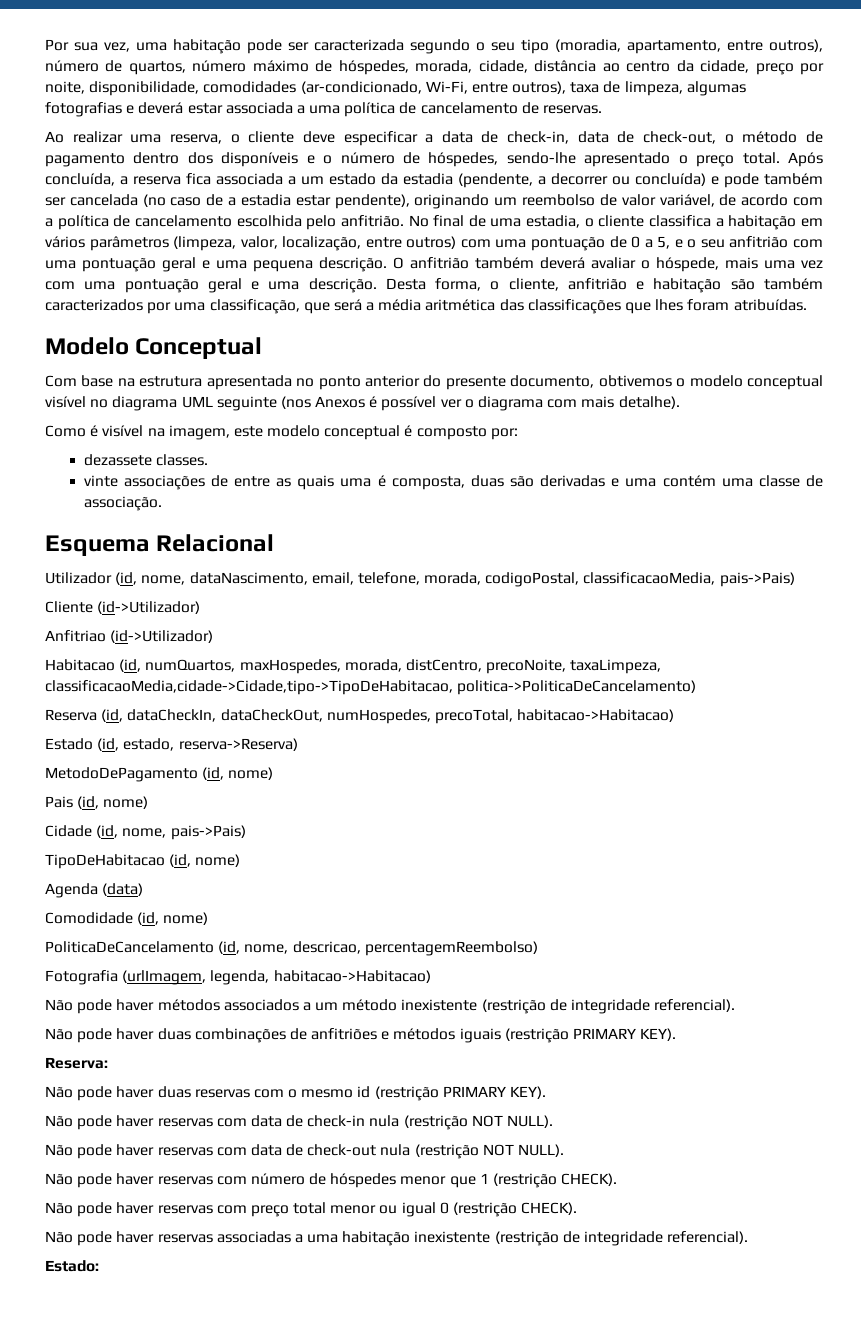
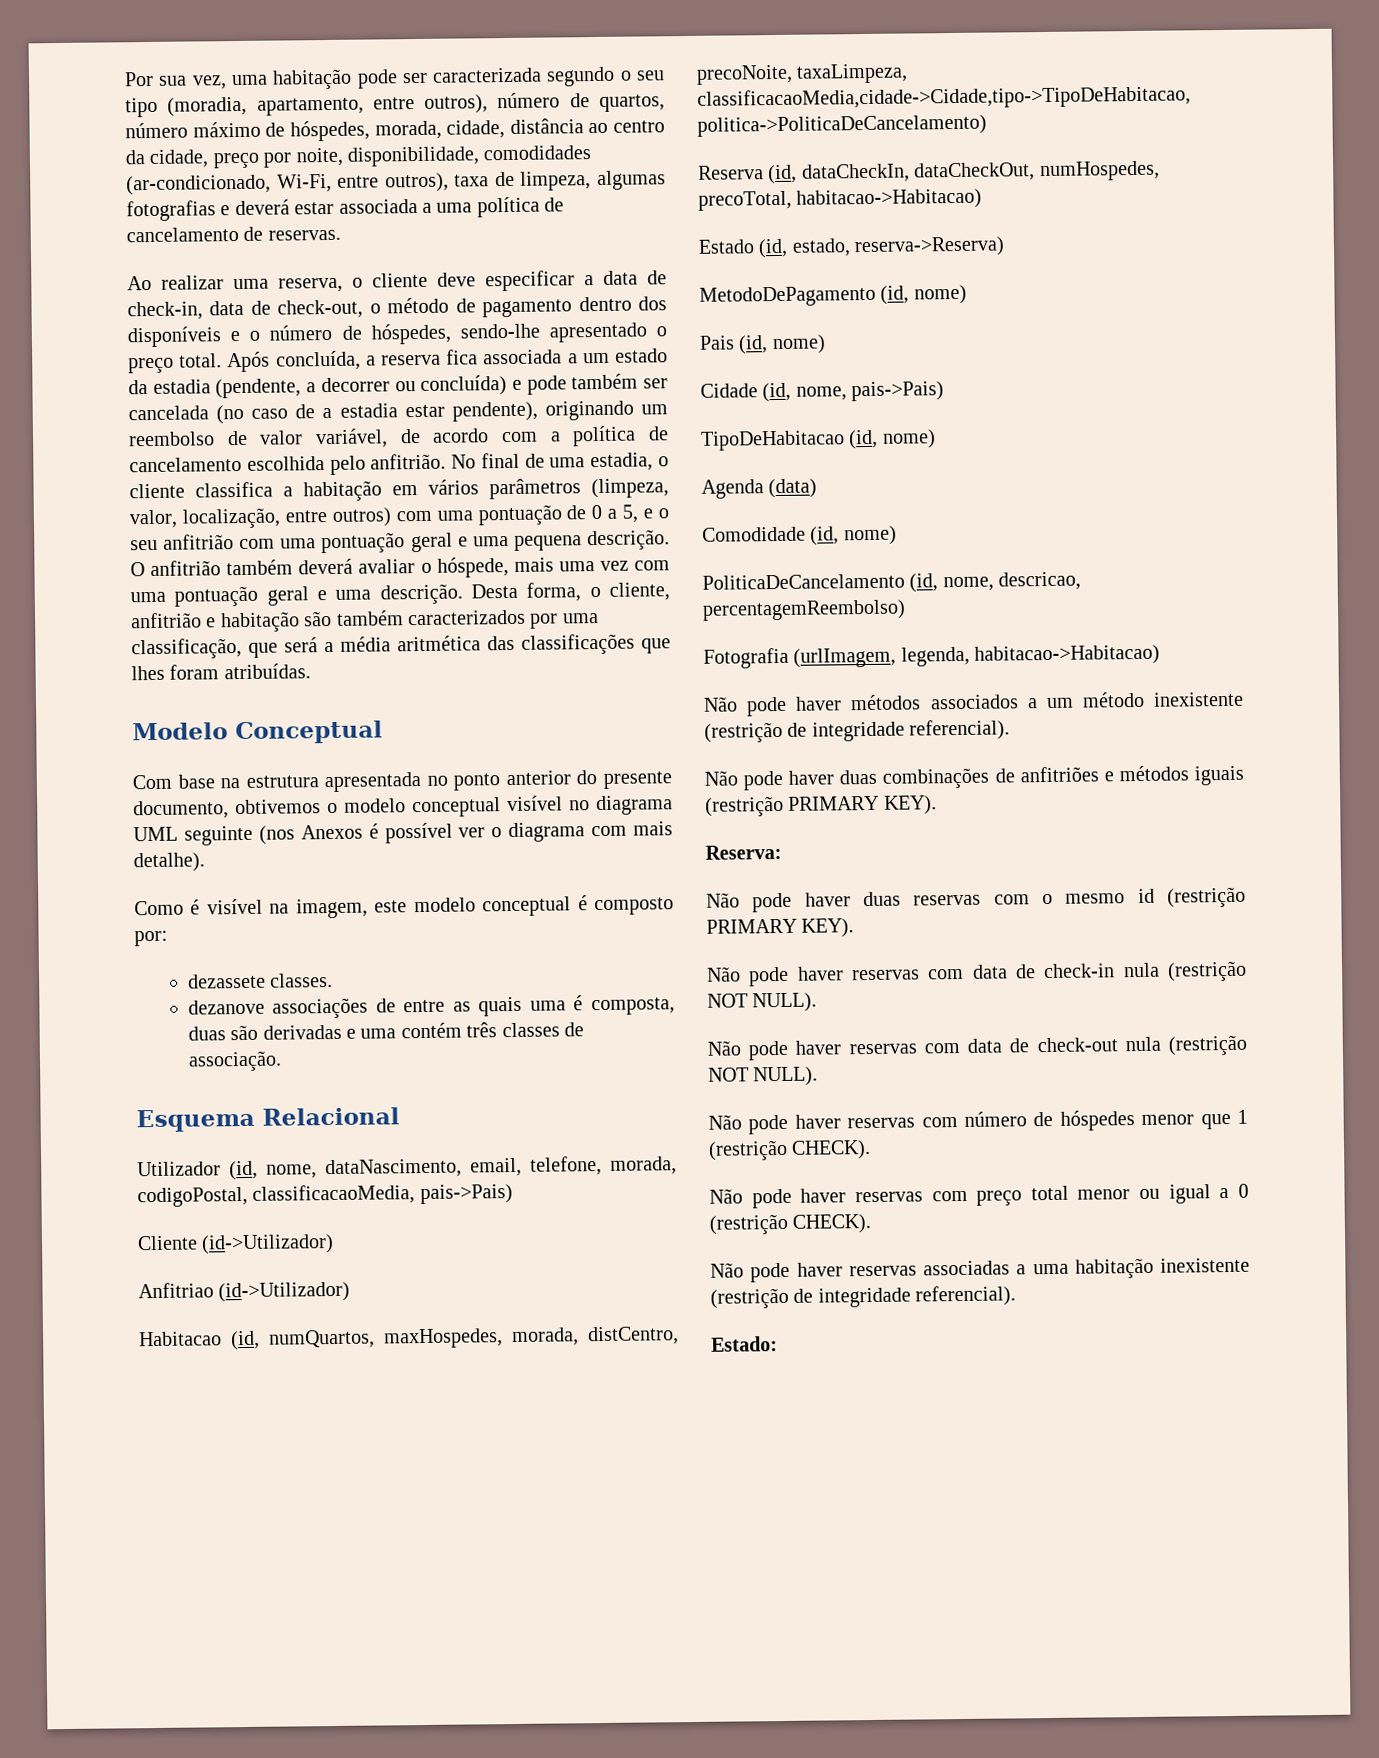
[83,475,118,487] vinte -> [187,999,265,1015] dezanove
[721,475,800,487] uma classe -> [466,1022,560,1038] três classes
(436, 1209) none -> [1219,1187,1230,1199] a

